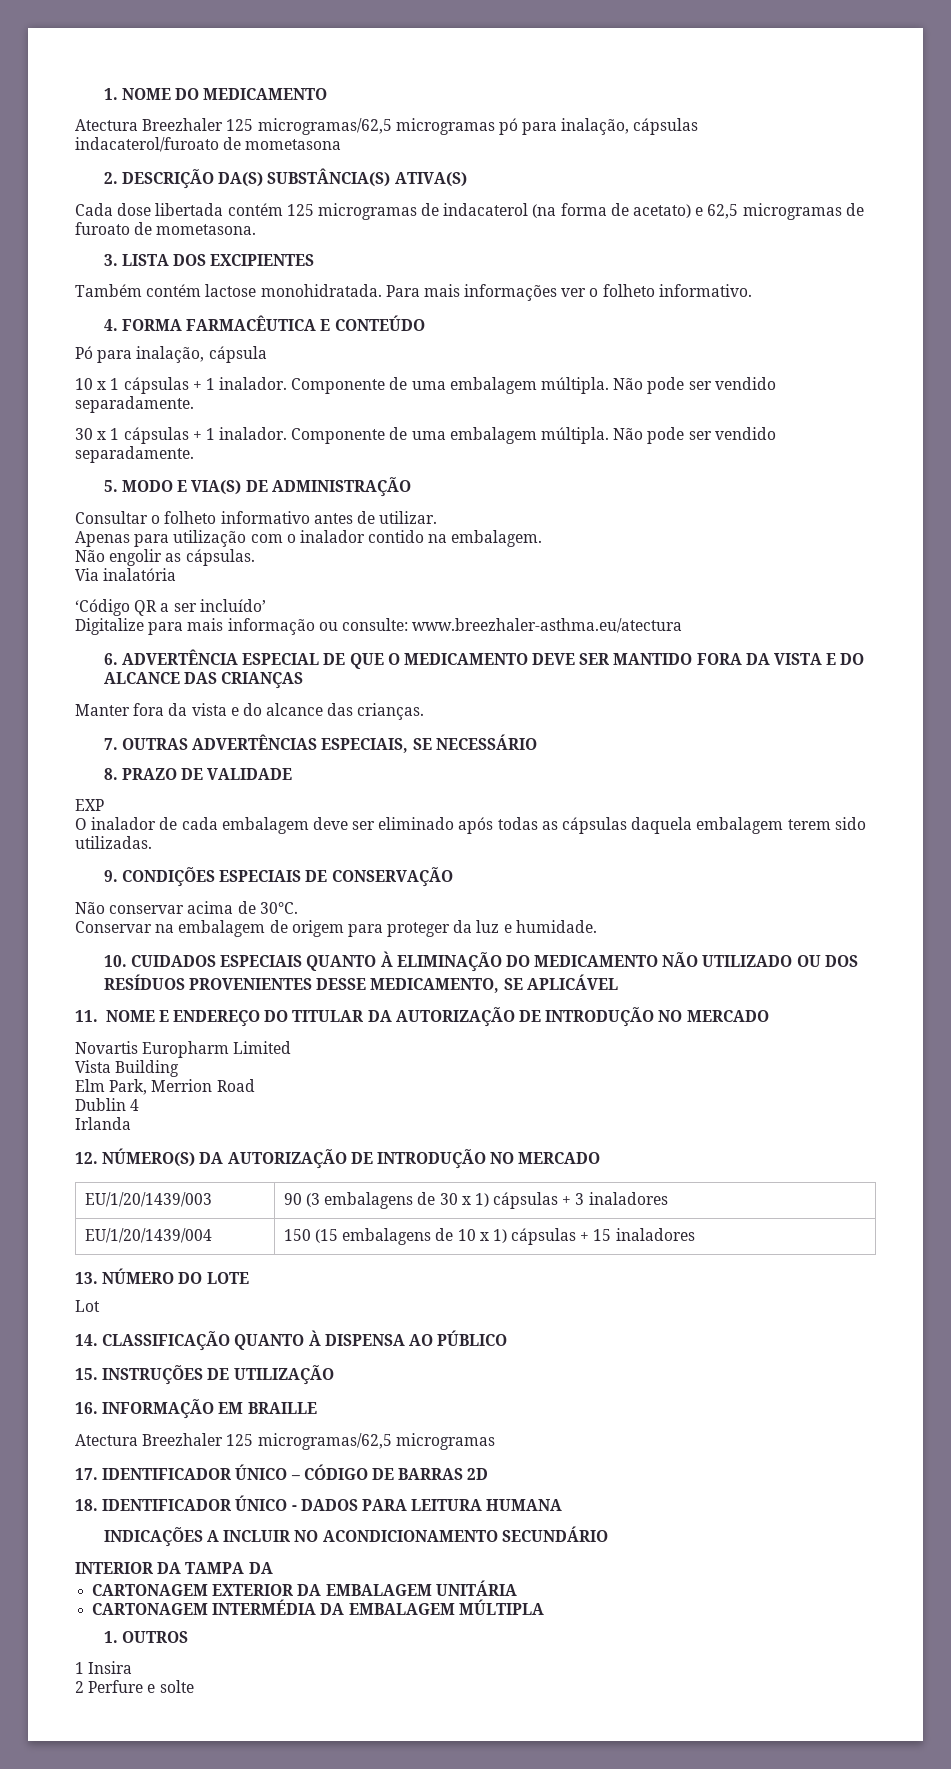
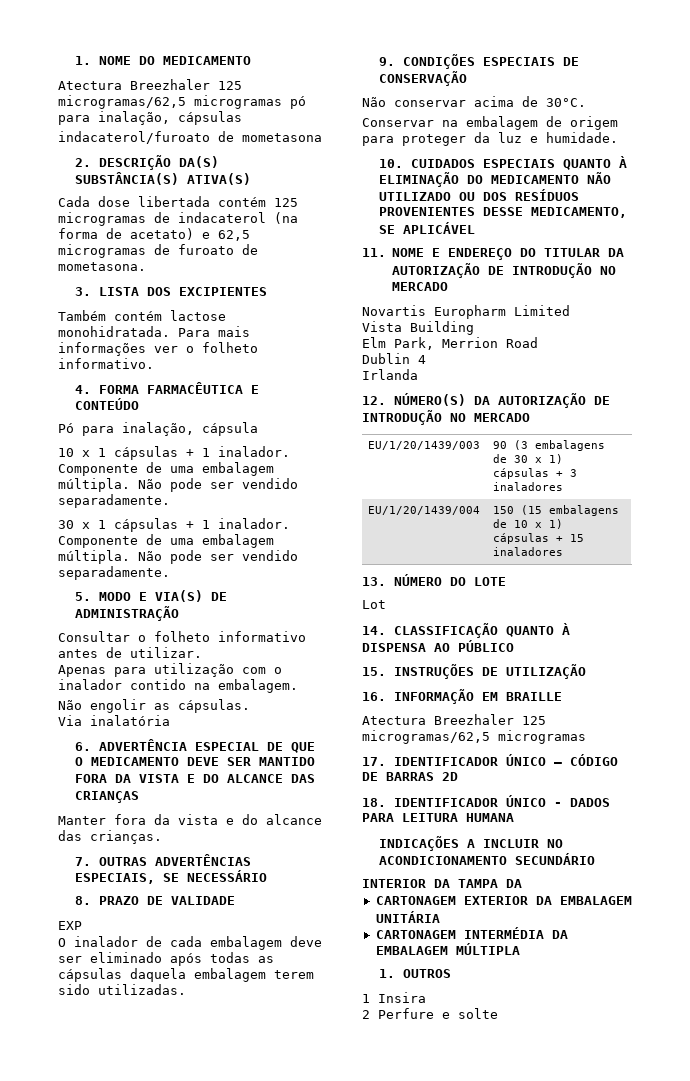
[75,599,266,616] [75,618,683,635] // ‘Código QR a ser incluído’ // Digitalize para mais informação ou consulte: www.breezhaler-asthma.eu/atectura -> (170, 720) none

